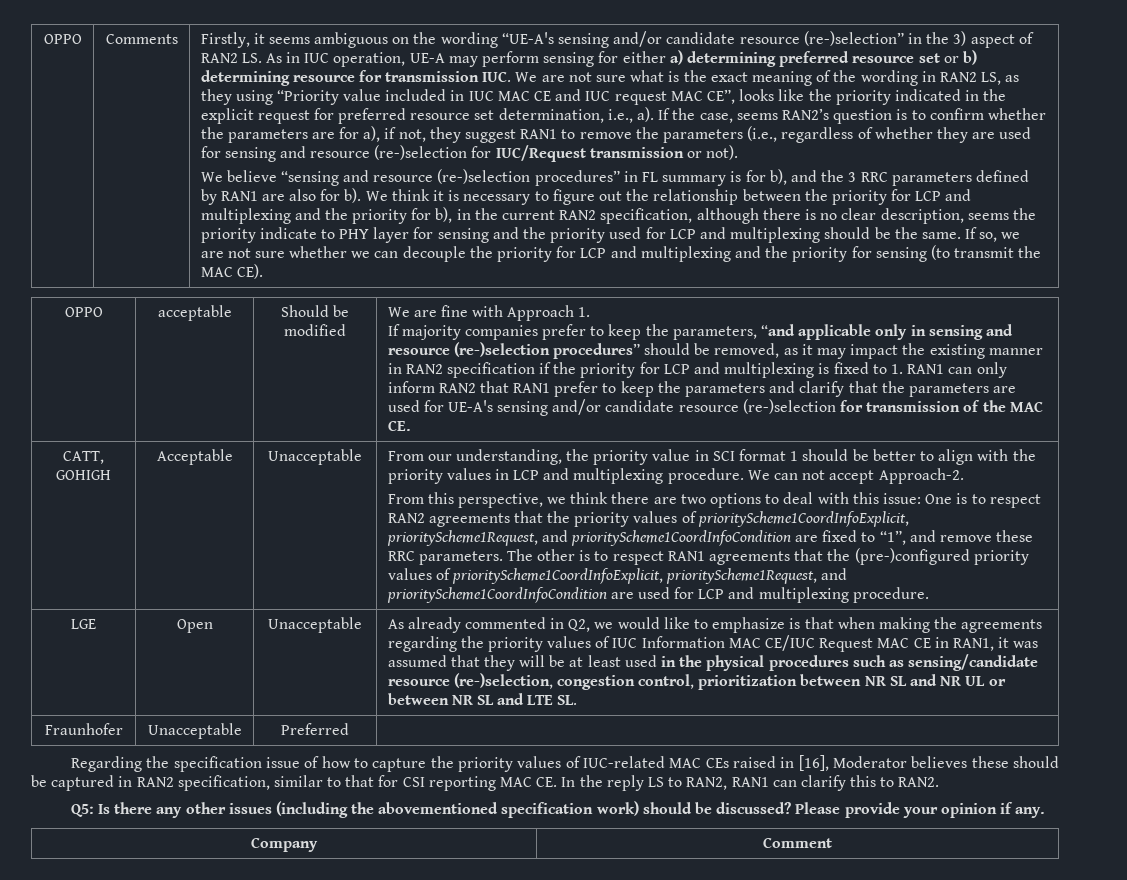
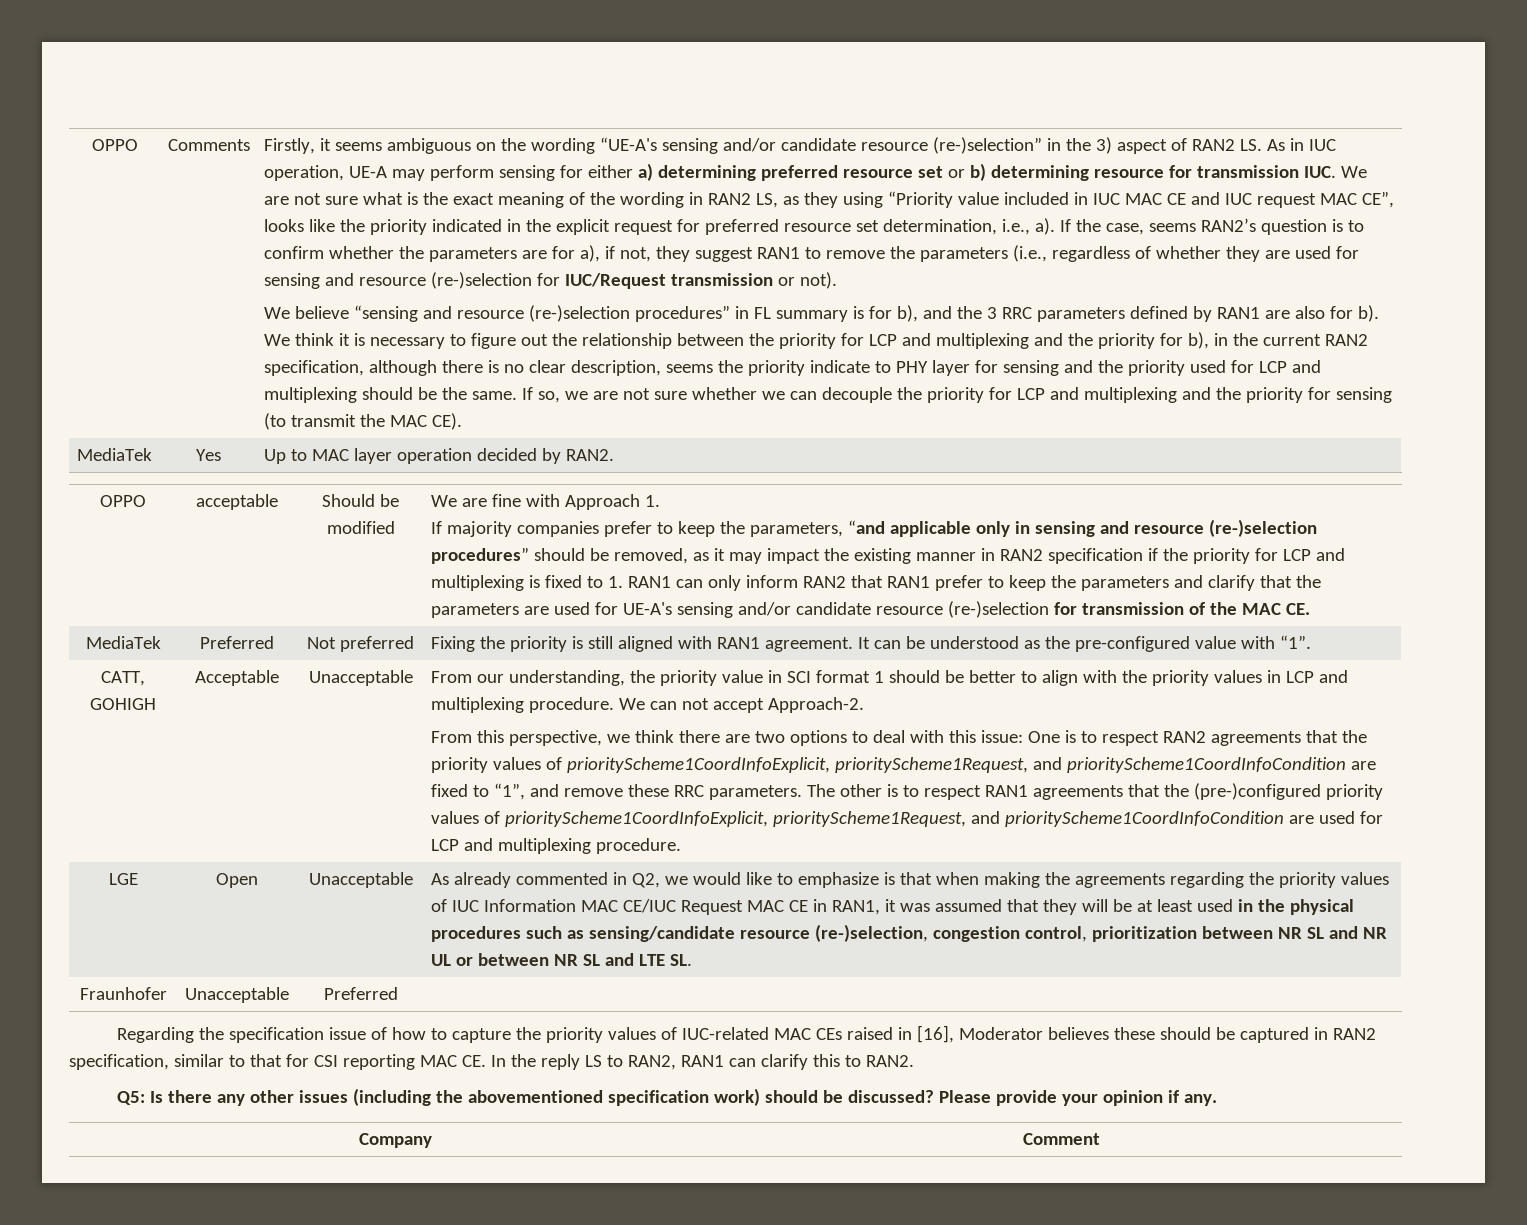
(263, 271) none -> [77,448,152,461] [196,449,221,461] [264,448,615,464] // MediaTek | Yes | Up to MAC layer operation decided by RAN2.
(411, 425) none -> [85,636,161,649] [199,636,274,649] [307,636,414,652] [431,635,1312,652] // MediaTek | Preferred | Not preferred | Fixing the priority is still aligned with RAN1 agreement. It can be understood as the pre-configured value with “1”.

